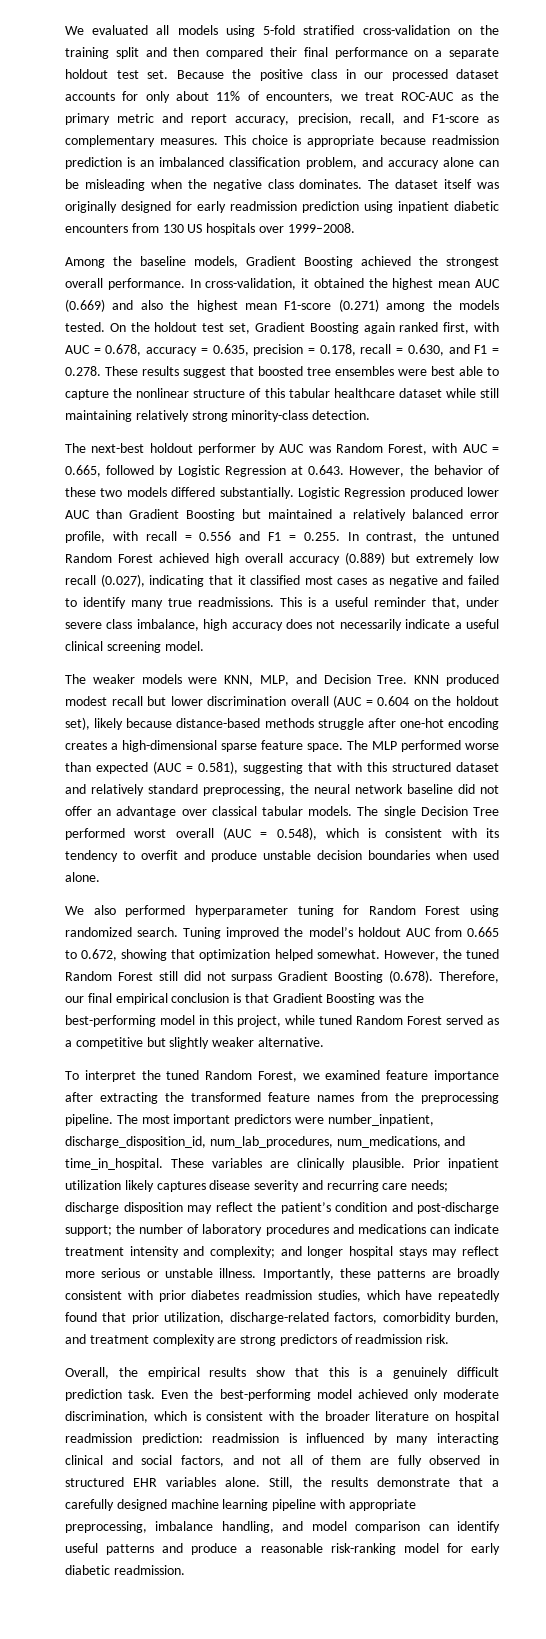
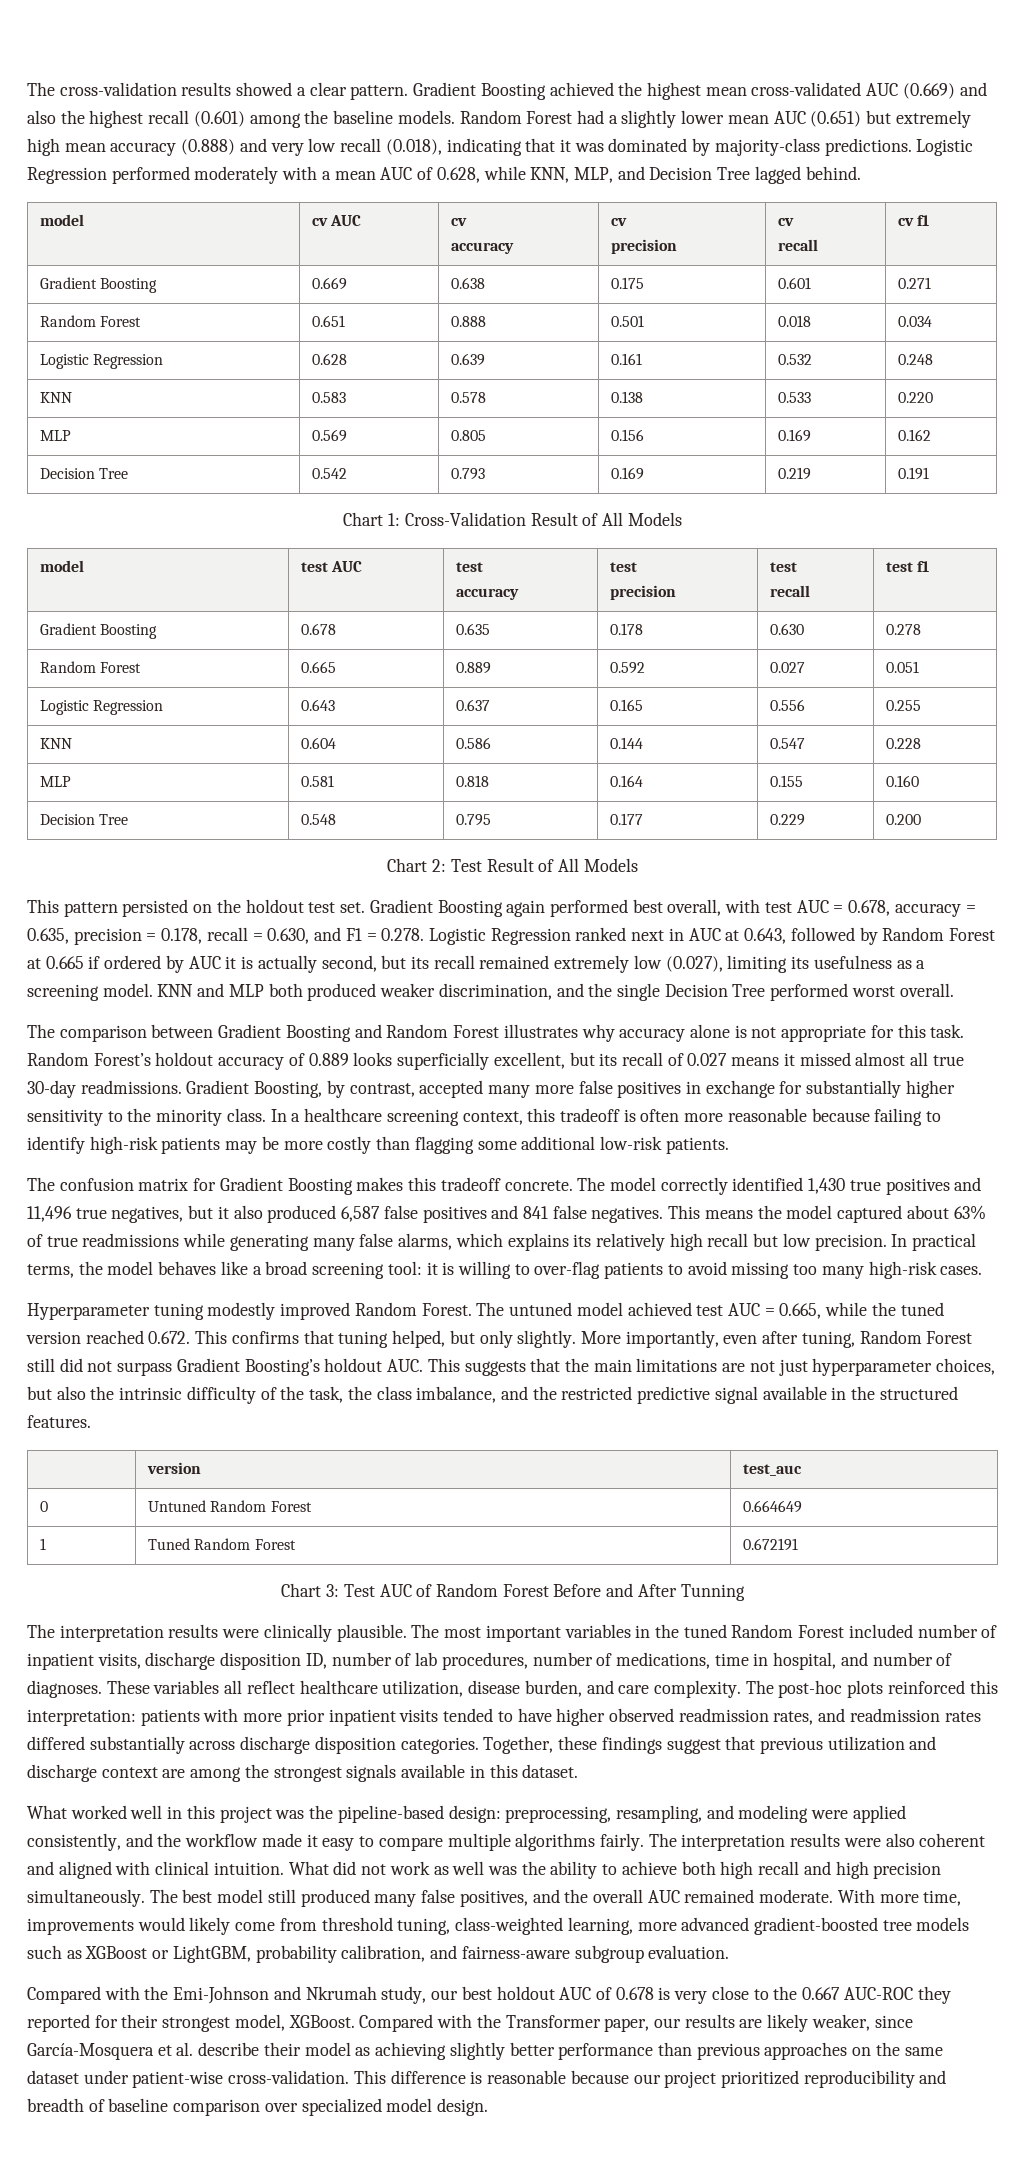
[65,25,500,37] [65,47,500,59] [65,69,499,81] [65,91,500,103] [65,113,499,125] [65,135,499,147] [65,157,499,169] [65,179,499,191] [65,201,499,213] [65,223,355,235] [65,256,499,268] [65,278,471,290] We evaluated all models using 5-fold stratified cross-validation on the training split and then compared their final performance on a separate holdout test set. Because the positive class in our processed dataset accounts for only about 11% of encounters, we treat ROC-AUC as the primary metric and report accuracy, precision, recall, and F1-score as complementary measures. This choice is appropriate because readmission prediction is an imbalanced classification problem, and accuracy alone can be misleading when the negative class dominates. The dataset itself was originally designed for early readmission prediction using inpatient diabetic encounters from 130 US hospitals over 1999–2008. // Among the baseline models, Gradient Boosting achieved the strongest overall performance. In cross-validation, it obtained the highest mean -> [27,82,862,100] The cross-validation results showed a clear pattern. Gradient Boosting achieved the highest mean cross-validated
[245,299,499,312] [65,322,126,332] mean F1-score (0.271) among the models tested. On -> [148,110,971,128] [27,138,974,156] [27,166,861,184] [39,214,84,226] [311,215,362,226] [450,218,467,226] [450,242,514,254] [610,218,627,226] [610,239,677,254] [777,218,794,226] [777,239,818,251] [897,215,930,226] [39,277,158,293] [311,277,347,290] [450,277,485,289] [610,277,644,289] [777,277,811,289] [897,277,931,289] [39,315,142,327] [311,315,345,327] [450,316,486,327] [610,315,644,327] [777,315,811,327] [897,316,932,327] [39,354,164,369] [311,353,347,365] [450,353,485,366] [610,353,642,365] [777,354,812,365] [897,354,933,365] [39,392,72,403] [311,392,346,403] [450,392,486,403] [610,391,643,403] [777,392,811,403] [897,392,933,403] [39,430,71,441] [311,429,347,442] [450,430,486,441] [610,429,644,441] [777,429,811,442] [897,429,931,441] [39,468,129,479] [311,468,347,479] [450,468,485,480] [610,467,644,480] [777,467,811,480] [897,467,929,480] [343,512,682,526] [39,560,84,572] [300,561,363,572] [455,562,483,572] [455,588,519,600] [609,562,637,572] [609,585,676,600] [769,562,797,572] [769,585,810,597] [885,561,930,572] [39,623,158,639] [300,623,336,635] [455,623,490,635] [609,623,643,635] [769,623,804,635] [885,624,921,635] [39,661,142,673] [300,661,336,673] [455,662,491,674] [609,662,645,674] [769,662,805,673] [885,661,919,673] [39,700,164,715] [300,699,335,711] [455,699,490,711] [609,699,643,711] [769,699,805,711] [885,700,921,711] [39,738,72,749] [300,737,336,749] [455,737,491,749] [609,737,643,749] [769,738,805,749] [885,738,921,749] [39,776,71,787] [300,775,334,787] [455,775,489,787] [609,775,643,787] [769,775,803,787] [885,775,919,787] [39,814,129,825] [300,814,336,825] [455,814,491,826] [609,813,643,825] [769,814,805,826] [885,814,921,825] [387,858,638,872] [27,899,213,917] recall (0.601) among the baseline models. Random Forest had a slightly lower mean AUC (0.651) but extremely high mean accuracy (0.888) and very low recall (0.018), indicating that it was dominated by majority-class predictions. Logistic Regression performed moderately with a mean AUC of 0.628, while KNN, MLP, and Decision Tree lagged behind. // model | cv AUC | cv // accuracy | cv // precision | cv // recall | cv f1 // Gradient Boosting | 0.669 | 0.638 | 0.175 | 0.601 | 0.271 // Random Forest | 0.651 | 0.888 | 0.501 | 0.018 | 0.034 // Logistic Regression | 0.628 | 0.639 | 0.161 | 0.532 | 0.248 // KNN | 0.583 | 0.578 | 0.138 | 0.533 | 0.220 // MLP | 0.569 | 0.805 | 0.156 | 0.169 | 0.162 // Decision Tree | 0.542 | 0.793 | 0.169 | 0.219 | 0.191 // Chart 1: Cross-Validation Result of All Models // model | test AUC | test // accuracy | test // precision | test // recall | test f1 // Gradient Boosting | 0.678 | 0.635 | 0.178 | 0.630 | 0.278 // Random Forest | 0.665 | 0.889 | 0.592 | 0.027 | 0.051 // Logistic Regression | 0.643 | 0.637 | 0.165 | 0.556 | 0.255 // KNN | 0.604 | 0.586 | 0.144 | 0.547 | 0.228 // MLP | 0.581 | 0.818 | 0.164 | 0.155 | 0.160 // Decision Tree | 0.548 | 0.795 | 0.177 | 0.229 | 0.200 // Chart 2: Test Result of All Models // This pattern persisted on
[229,323,251,334] set, -> [340,902,366,913] set.
[399,322,499,334] ranked first, with -> [549,899,792,917] performed best overall, with test
[105,366,499,378] [65,388,500,400] [65,410,371,422] [65,443,499,455] [65,465,500,477] [65,487,499,499] [65,509,499,521] [65,531,499,543] [65,552,499,565] [65,574,499,587] [65,597,499,609] [65,619,499,631] [65,641,204,653] [65,674,500,686] [65,695,500,708] [65,717,499,730] [65,740,499,752] [65,761,499,774] [65,784,499,796] [65,806,379,818] These results suggest that boosted tree ensembles were best able to capture the nonlinear structure of this tabular healthcare dataset while still maintaining relatively strong minority-class detection. // The next-best holdout performer by AUC was Random Forest, with AUC = 0.665, followed by Logistic Regression at 0.643. However, the behavior of these two models differed substantially. Logistic Regression produced lower AUC than Gradient Boosting but maintained a relatively balanced error profile, with recall = 0.556 and F1 = 0.255. In contrast, the untuned Random Forest achieved high overall accuracy (0.889) but extremely low recall (0.027), indicating that it classified most cases as negative and failed to identify many true readmissions. This is a useful reminder that, under severe class imbalance, high accuracy does not necessarily indicate a useful clinical screening model. // The weaker models were KNN, MLP, and Decision Tree. KNN produced modest recall but lower discrimination overall (AUC = 0.604 on the holdout set), likely because distance-based methods struggle after one-hot encoding creates a high-dimensional sparse feature space. The MLP performed worse than expected (AUC = 0.581), suggesting that with this structured dataset and relatively standard preprocessing, the neural network baseline did not offer an advantage over classical tabular models. The -> [428,927,995,945] [27,955,926,973] [27,983,613,1001] Logistic Regression ranked next in AUC at 0.643, followed by Random Forest at 0.665 if ordered by AUC it is actually second, but its recall remained extremely low (0.027), limiting its usefulness as a screening model. KNN and MLP both produced weaker discrimination, and the
[175,827,500,840] [65,850,499,862] [65,872,100,882] [65,905,499,917] [65,927,499,939] [65,949,499,961] overall (AUC = 0.548), which is consistent with its tendency to overfit and produce unstable decision boundaries when used alone. // We also performed hyperparameter tuning for Random Forest using randomized search. Tuning improved the model’s holdout AUC from 0.665 to 0.672, showing that optimization helped somewhat. However, the tuned -> [899,983,954,997] [27,1024,965,1042] [27,1052,964,1070] [27,1080,955,1098] [27,1108,942,1126] [27,1136,729,1154] [27,1177,982,1195] [27,1205,986,1223] [27,1233,977,1251] [27,1261,983,1279] [27,1302,944,1320] [26,1330,855,1348] overall. // The comparison between Gradient Boosting and Random Forest illustrates why accuracy alone is not appropriate for this task. Random Forest’s holdout accuracy of 0.889 looks superficially excellent, but its recall of 0.027 means it missed almost all true 30-day readmissions. Gradient Boosting, by contrast, accepted many more false positives in exchange for substantially higher sensitivity to the minority class. In a healthcare screening context, this tradeoff is often more reasonable because failing to identify high-risk patients may be more costly than flagging some additional low-risk patients. // The confusion matrix for Gradient Boosting makes this tradeoff concrete. The model correctly identified 1,430 true positives and 11,496 true negatives, but it also produced 6,587 false positives and 841 false negatives. This means the model captured about 63% of true readmissions while generating many false alarms, which explains its relatively high recall but low precision. In practical terms, the model behaves like a broad screening tool: it is willing to over-flag patients to avoid missing too many high-risk cases. // Hyperparameter tuning modestly improved Random Forest. The untuned model achieved test AUC = 0.665, while the tuned version reached 0.672. This confirms that tuning helped, but only slightly. More importantly, even after tuning,
[334,970,500,983] [65,993,425,1005] [65,1015,499,1027] [65,1037,324,1049] [65,1070,499,1082] [65,1092,499,1104] [65,1114,434,1126] [65,1136,466,1148] [65,1158,499,1170] [65,1180,449,1192] [65,1202,499,1214] [65,1224,499,1236] [65,1246,500,1258] [65,1268,500,1280] [65,1290,500,1302] [65,1312,499,1324] [65,1334,450,1346] [65,1367,500,1379] [65,1389,499,1401] [65,1411,499,1423] [65,1433,499,1445] [65,1455,500,1467] [65,1477,499,1489] [65,1499,416,1511] [65,1521,500,1533] [65,1543,500,1555] [65,1565,185,1575] Boosting (0.678). Therefore, our final empirical conclusion is that Gradient Boosting was the best-performing model in this project, while tuned Random Forest served as a competitive but slightly weaker alternative. // To interpret the tuned Random Forest, we examined feature importance after extracting the transformed feature names from the preprocessing pipeline. The most important predictors were number_inpatient, discharge_disposition_id, num_lab_procedures, num_medications, and time_in_hospital. These variables are clinically plausible. Prior inpatient utilization likely captures disease severity and recurring care needs; discharge disposition may reflect the patient’s condition and post-discharge support; the number of laboratory procedures and medications can indicate treatment intensity and complexity; and longer hospital stays may reflect more serious or unstable illness. Importantly, these patterns are broadly consistent with prior diabetes readmission studies, which have repeatedly found that prior utilization, discharge-related factors, comorbidity burden, and treatment complexity are strong predictors of readmission risk. // Overall, the empirical results show that this is a genuinely difficult prediction task. Even the best-performing model achieved only moderate discrimination, which is consistent with the broader literature on hospital readmission prediction: readmission is influenced by many interacting clinical and social factors, and not all of them are fully observed in structured EHR variables alone. Still, the results demonstrate that a carefully designed machine learning pipeline with appropriate preprocessing, imbalance handling, and model comparison can identify useful patterns and produce a reasonable risk-ranking model for early diabetic readmission. -> [244,1358,996,1376] [27,1386,958,1404] [27,1415,91,1428] [146,1462,201,1474] [742,1464,802,1476] [39,1501,48,1512] [147,1500,312,1512] [742,1500,802,1513] [39,1538,46,1550] [147,1538,296,1550] [742,1538,798,1551] [281,1583,745,1601] [27,1624,998,1642] [27,1652,953,1670] [27,1680,998,1698] [27,1708,981,1726] [27,1736,937,1754] [27,1764,579,1782] [27,1805,906,1823] [27,1833,986,1851] [27,1861,942,1879] [27,1889,962,1907] [27,1917,970,1935] [27,1945,730,1963] [27,1986,951,2004] [27,2014,913,2032] [27,2042,943,2060] [27,2070,947,2088] [27,2098,489,2116] Boosting’s holdout AUC. This suggests that the main limitations are not just hyperparameter choices, but also the intrinsic difficulty of the task, the class imbalance, and the restricted predictive signal available in the structured features. // | version | test_auc // 0 | Untuned Random Forest | 0.664649 // 1 | Tuned Random Forest | 0.672191 // Chart 3: Test AUC of Random Forest Before and After Tunning // The interpretation results were clinically plausible. The most important variables in the tuned Random Forest included number of inpatient visits, discharge disposition ID, number of lab procedures, number of medications, time in hospital, and number of diagnoses. These variables all reflect healthcare utilization, disease burden, and care complexity. The post-hoc plots reinforced this interpretation: patients with more prior inpatient visits tended to have higher observed readmission rates, and readmission rates differed substantially across discharge disposition categories. Together, these findings suggest that previous utilization and discharge context are among the strongest signals available in this dataset. // What worked well in this project was the pipeline-based design: preprocessing, resampling, and modeling were applied consistently, and the workflow made it easy to compare multiple algorithms fairly. The interpretation results were also coherent and aligned with clinical intuition. What did not work as well was the ability to achieve both high recall and high precision simultaneously. The best model still produced many false positives, and the overall AUC remained moderate. With more time, improvements would likely come from threshold tuning, class-weighted learning, more advanced gradient-boosted tree models such as XGBoost or LightGBM, probability calibration, and fairness-aware subgroup evaluation. // Compared with the Emi-Johnson and Nkrumah study, our best holdout AUC of 0.678 is very close to the 0.667 AUC-ROC they reported for their strongest model, XGBoost. Compared with the Transformer paper, our results are likely weaker, since García-Mosquera et al. describe their model as achieving slightly better performance than previous approaches on the same dataset under patient-wise cross-validation. This difference is reasonable because our project prioritized reproducibility and breadth of baseline comparison over specialized model design.

